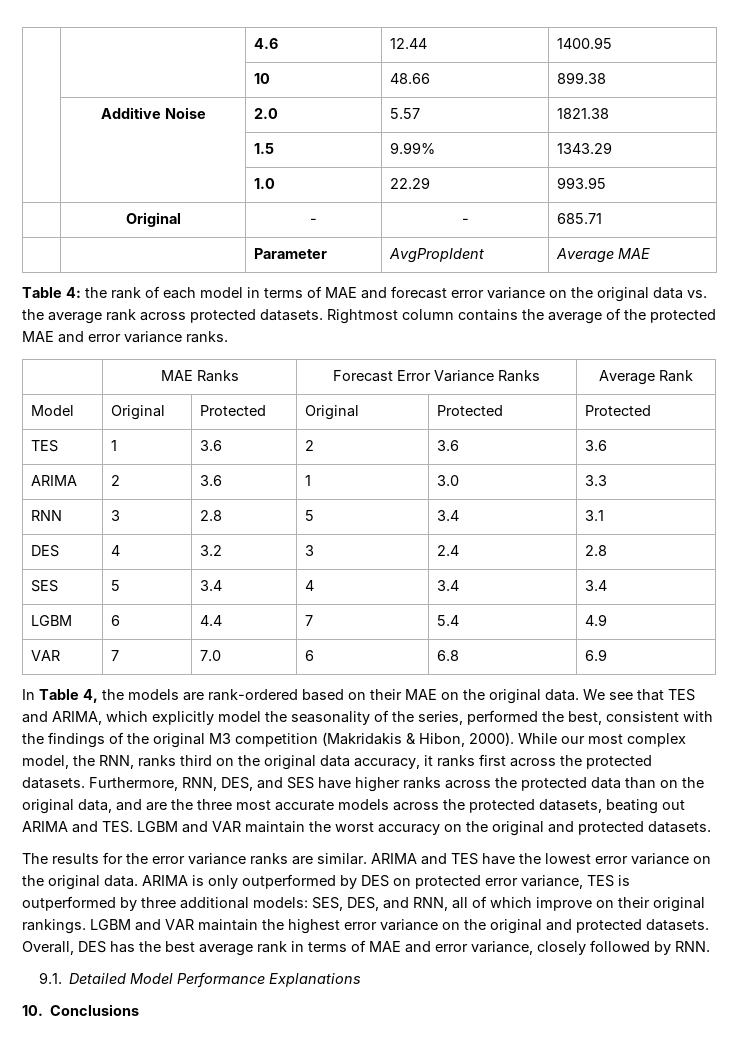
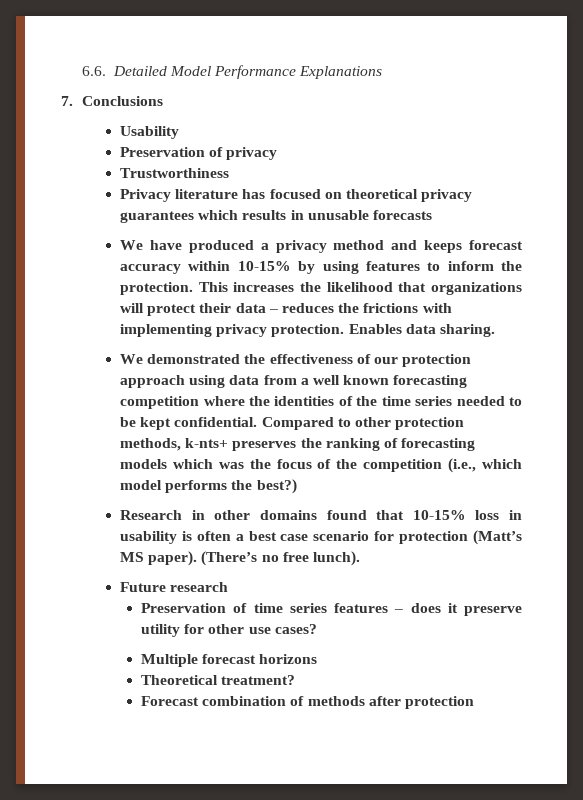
[254,38,279,49] [390,38,428,49] [557,37,613,49] [254,73,271,84] [390,73,431,84] [557,72,607,84] [100,107,206,119] [254,108,279,119] [390,108,421,119] [557,108,610,119] [254,143,275,154] [390,142,436,154] [557,142,613,154] [254,178,276,189] [390,177,431,189] [557,177,607,189] [125,212,181,227] [310,218,317,224] [461,218,469,224] [557,213,603,224] [254,248,328,259] [389,248,485,263] [556,248,651,263] [22,286,707,302] [22,308,716,324] [22,331,228,343] [160,370,239,382] [333,370,540,382] [599,370,693,385] [31,405,75,416] [111,405,166,420] [200,405,267,416] [305,405,360,420] [437,405,504,416] [585,405,652,416] [31,440,59,452] [111,440,118,451] [200,440,223,451] [305,440,315,451] [437,440,460,451] [585,440,608,451] [31,475,78,486] [111,475,121,486] [200,475,223,486] [305,475,312,486] [437,475,460,486] [585,475,608,486] [31,510,63,521] [111,510,121,521] [200,510,223,521] [305,510,315,521] [437,510,460,521] [585,510,605,521] [31,545,60,557] [111,545,121,556] [200,545,223,556] [305,545,315,556] [437,545,460,556] [585,545,608,556] [31,580,59,592] [111,580,121,591] [200,580,223,591] [305,580,315,591] [437,580,460,591] [585,580,608,591] [31,615,73,626] [111,615,121,626] [200,615,223,626] [305,615,314,626] [437,615,460,626] [585,614,608,626] [31,650,61,661] [111,650,120,661] [200,650,222,661] [305,650,315,661] [437,650,460,661] [585,649,608,661] [22,689,695,704] [22,710,713,725] [22,732,686,748] [22,754,652,770] [22,777,704,792] [22,799,685,814] [22,821,711,836] [22,852,711,865] [22,874,630,890] [22,896,705,912] [22,919,709,934] [22,940,710,956] [39,972,63,984] | | 4.6 | 12.44 | 1400.95 // | | 10 | 48.66 | 899.38 // | Additive Noise | 2.0 | 5.57 | 1821.38 // | | 1.5 | 9.99% | 1343.29 // | | 1.0 | 22.29 | 993.95 // | Original | - | - | 685.71 // | | Parameter | AvgPropIdent | Average MAE // Table 4: the rank of each model in terms of MAE and forecast error variance on the original data vs. the average rank across protected datasets. Rightmost column contains the average of the protected MAE and error variance ranks. // | MAE Ranks | Forecast Error Variance Ranks | Average Rank // Model | Original | Protected | Original | Protected | Protected // TES | 1 | 3.6 | 2 | 3.6 | 3.6 // ARIMA | 2 | 3.6 | 1 | 3.0 | 3.3 // RNN | 3 | 2.8 | 5 | 3.4 | 3.1 // DES | 4 | 3.2 | 3 | 2.4 | 2.8 // SES | 5 | 3.4 | 4 | 3.4 | 3.4 // LGBM | 6 | 4.4 | 7 | 5.4 | 4.9 // VAR | 7 | 7.0 | 6 | 6.8 | 6.9 // In Table 4, the models are rank-ordered based on their MAE on the original data. We see that TES and ARIMA, which explicitly model the seasonality of the series, performed the best, consistent with the findings of the original M3 competition (Makridakis & Hibon, 2000). While our most complex model, the RNN, ranks third on the original data accuracy, it ranks first across the protected datasets. Furthermore, RNN, DES, and SES have higher ranks across the protected data than on the original data, and are the three most accurate models across the protected datasets, beating out ARIMA and TES. LGBM and VAR maintain the worst accuracy on the original and protected datasets. // The results for the error variance ranks are similar. ARIMA and TES have the lowest error variance on the original data. ARIMA is only outperformed by DES on protected error variance, TES is outperformed by three additional models: SES, DES, and RNN, all of which improve on their original rankings. LGBM and VAR maintain the highest error variance on the original and protected datasets. Overall, DES has the best average rank in terms of MAE and error variance, closely followed by RNN. // 9.1. -> [82,66,107,76] 6.6.
[22,1005,43,1016] 10. -> [61,96,73,106] 7.
(140, 1010) none -> [120,126,180,139] [120,147,278,160] [120,168,230,178] [120,189,473,202] [120,210,432,223] [120,240,523,253] [120,261,522,274] [120,282,522,295] [120,303,452,316] [120,324,495,337] [120,354,472,367] [120,375,468,388] [120,396,523,409] [120,417,465,430] [120,438,476,451] [120,458,523,473] [120,479,297,494] [120,510,522,520] [120,530,523,545] [120,551,360,566] [120,582,229,592] [141,603,522,616] [141,624,317,637] [141,654,318,667] [141,675,296,685] [141,696,474,709] // Usability // Preservation of privacy // Trustworthiness // Privacy literature has focused on theoretical privacy guarantees which results in unusable forecasts // We have produced a privacy method and keeps forecast accuracy within 10-15% by using features to inform the protection. This increases the likelihood that organizations will protect their data – reduces the frictions with implementing privacy protection. Enables data sharing. // We demonstrated the effectiveness of our protection approach using data from a well known forecasting competition where the identities of the time series needed to be kept confidential. Compared to other protection methods, k-nts+ preserves the ranking of forecasting models which was the focus of the competition (i.e., which model performs the best?) // Research in other domains found that 10-15% loss in usability is often a best case scenario for protection (Matt’s MS paper). (There’s no free lunch). // Future research // Preservation of time series features – does it preserve utility for other use cases? // Multiple forecast horizons // Theoretical treatment? // Forecast combination of methods after protection

